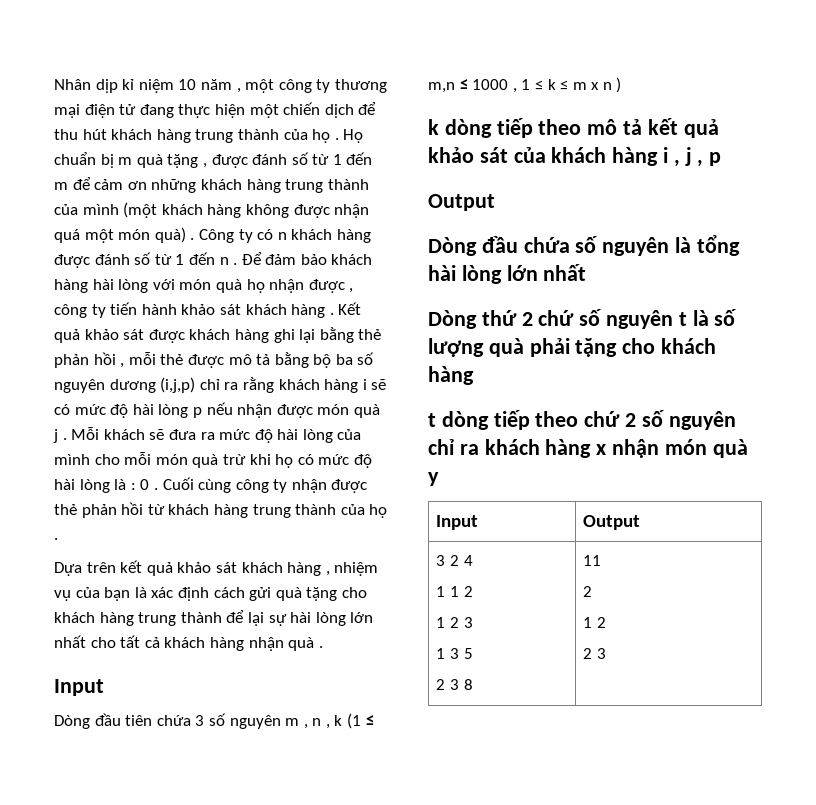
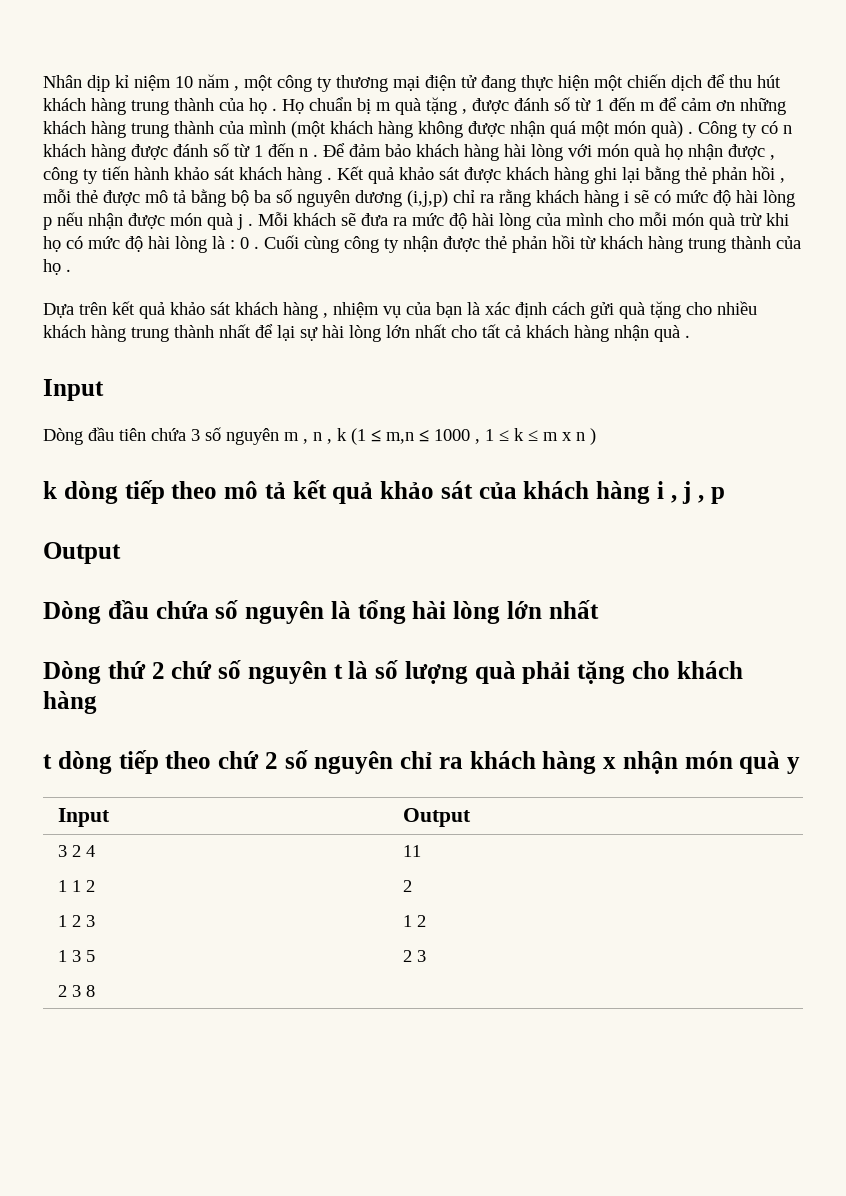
[54,612,222,626] khách hàng trung thành -> [717,301,757,315] [43,324,251,342] nhiều khách hàng trung thành nhất

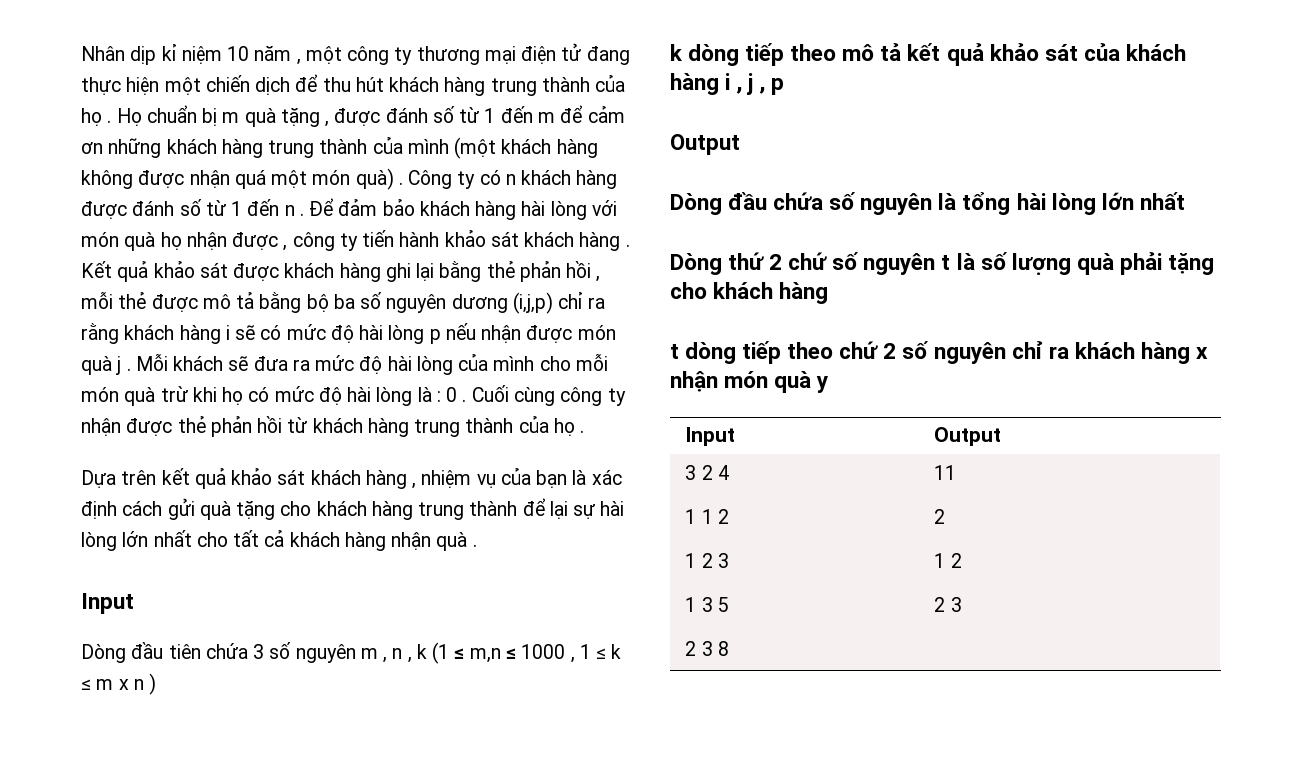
[717,301,757,315] [43,324,251,342] nhiều khách hàng trung thành nhất -> [316,501,518,520] khách hàng trung thành

